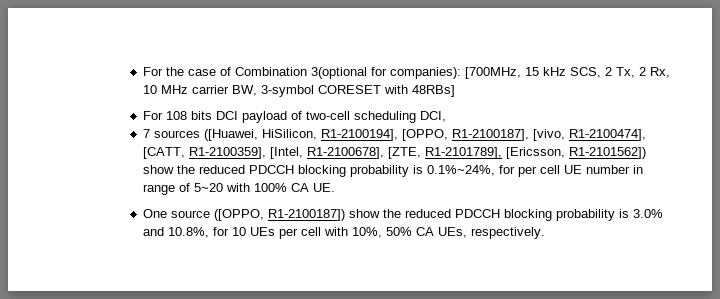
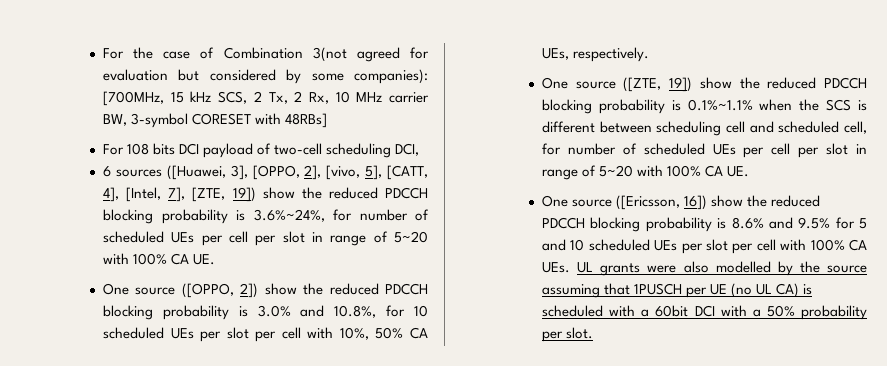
[310,67,387,79] 3(optional for -> [312,47,429,62] [103,69,344,84] 3(not agreed for evaluation but considered by some
[142,129,150,138] 7 -> [103,166,112,177] 6
[261,129,646,141] [142,147,646,159] [142,165,630,177] HiSilicon, R1-2100194], [OPPO, R1-2100187], [vivo, R1-2100474], [CATT, R1-2100359], [Intel, R1-2100678], [ZTE, R1-2101789], [Ericsson, R1-2101562]) show the reduced PDCCH blocking probability is 0.1%~24%, for per cell UE number -> [230,165,429,180] [103,187,429,202] [103,209,429,224] [103,231,305,246] 3], [OPPO, 2], [vivo, 5], [CATT, 4], [Intel, 7], [ZTE, 19]) show the reduced PDCCH blocking probability is 3.6%~24%, for number of scheduled UEs per cell per slot
[267,209,345,221] R1-2100187]) -> [240,283,259,298] 2])
[249,227,298,239] UEs per -> [103,327,277,342] scheduled UEs per slot per
(545, 233) none -> [542,77,868,92] [542,99,867,114] [542,121,868,136] [542,143,867,158] [542,165,750,180] [542,195,821,210] [542,217,868,232] [542,239,868,254] [542,261,868,276] [542,283,813,298] [542,305,868,320] [542,327,594,342] // One source ([ZTE, 19]) show the reduced PDCCH blocking probability is 0.1%~1.1% when the SCS is different between scheduling cell and scheduled cell, for number of scheduled UEs per cell per slot in range of 5~20 with 100% CA UE. // One source ([Ericsson, 16]) show the reduced PDCCH blocking probability is 8.6% and 9.5% for 5 and 10 scheduled UEs per slot per cell with 100% CA UEs. UL grants were also modelled by the source assuming that 1PUSCH per UE (no UL CA) is scheduled with a 60bit DCI with a 50% probability per slot.

